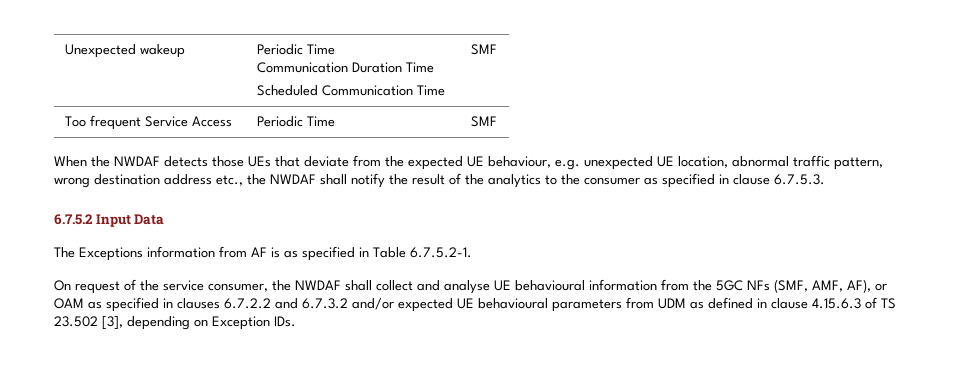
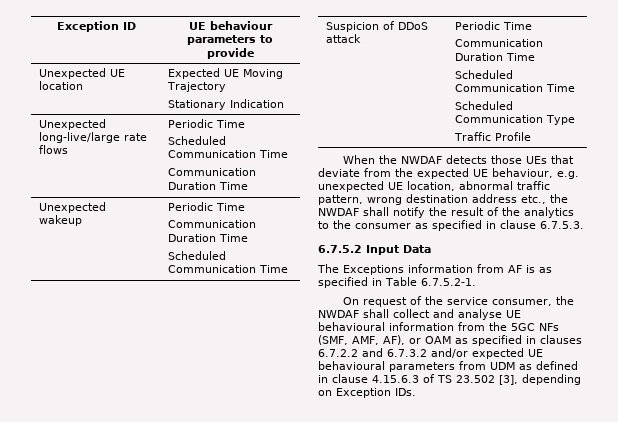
(64, 51) none -> [56,21,136,32] [188,21,273,30] [187,35,273,45] [206,48,254,59] [39,68,126,79] [39,81,84,90] [168,68,284,79] [167,82,227,92] [168,99,285,110] [39,119,107,130] [39,132,148,143] [39,145,69,154] [168,119,246,128] [168,136,227,145] [168,150,289,158] [168,168,257,176] [168,182,249,190] Exception ID | UE behaviour parameters to provide // Unexpected UE location | Expected UE Moving Trajectory // Stationary Indication // Unexpected long-live/large rate flows | Periodic Time // Scheduled Communication Time // Communication Duration Time //
[471,44,497,55] [64,115,232,130] [256,116,335,127] [471,116,497,127] | SMF // Too frequent Service Access | Periodic Time | SMF -> [326,21,429,32] [326,34,362,43] [455,21,533,30] [455,39,544,47] [455,53,536,61] [455,70,514,79] [455,84,576,92] [455,101,514,110] [455,115,576,125] [454,132,532,141] // Suspicion of DDoS attack | Periodic Time // Communication Duration Time // Scheduled Communication Time // Scheduled Communication Type // Traffic Profile

